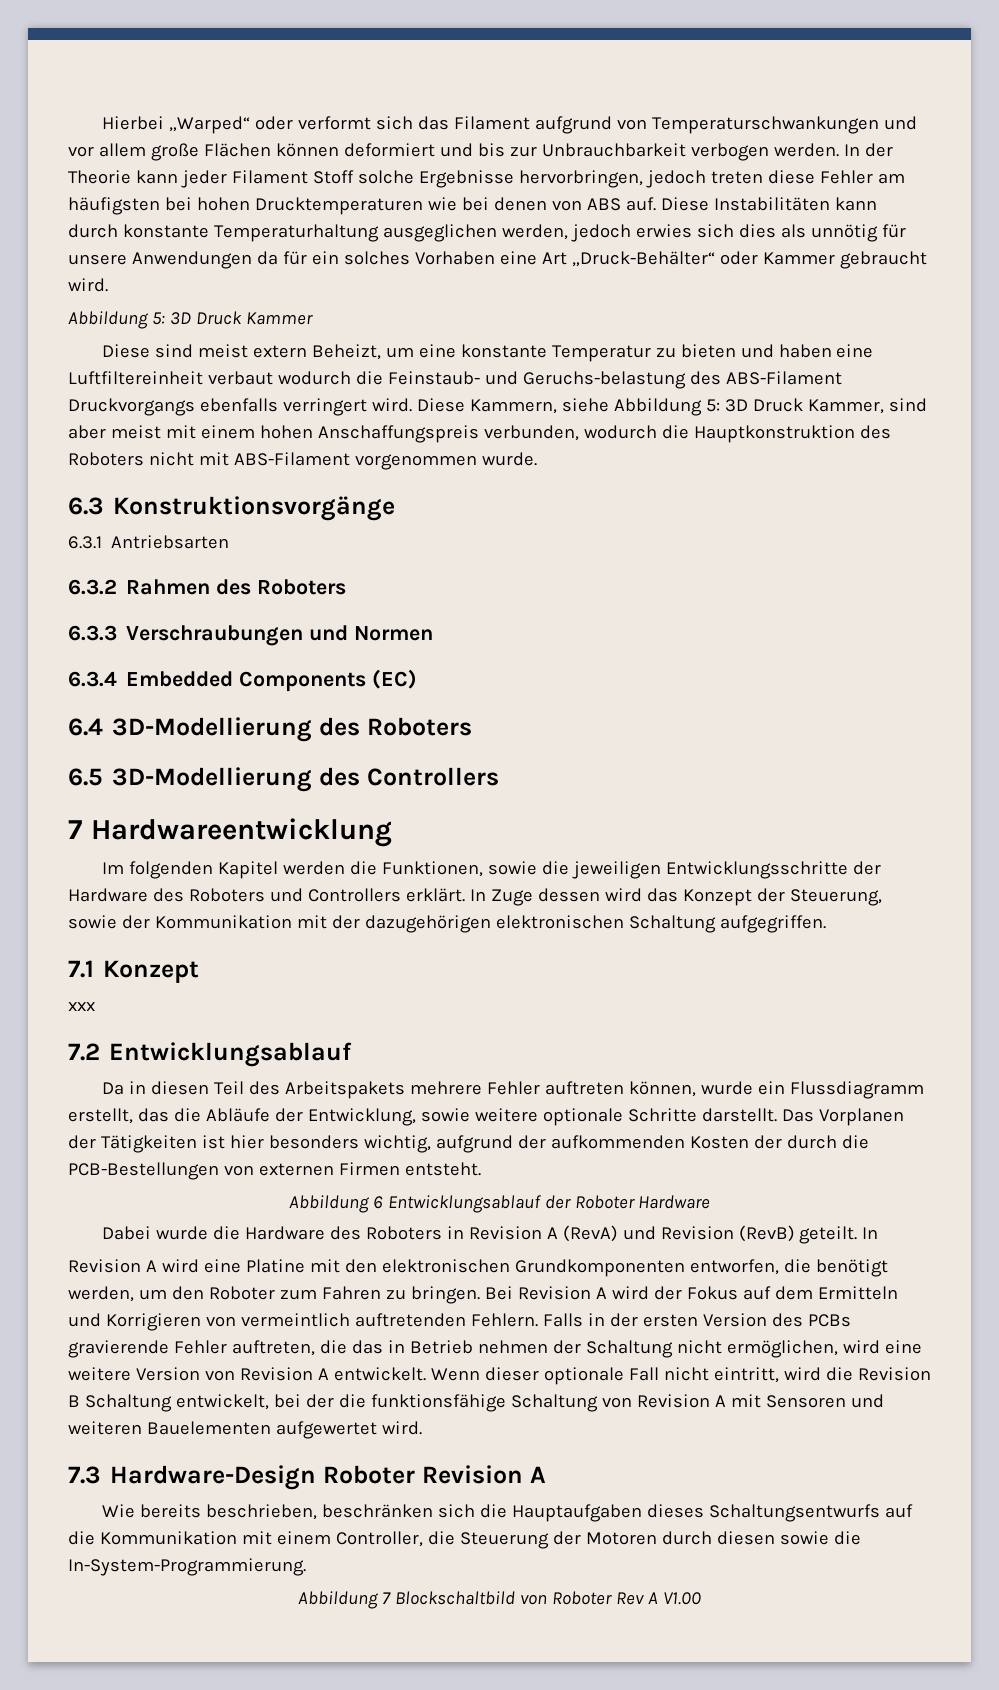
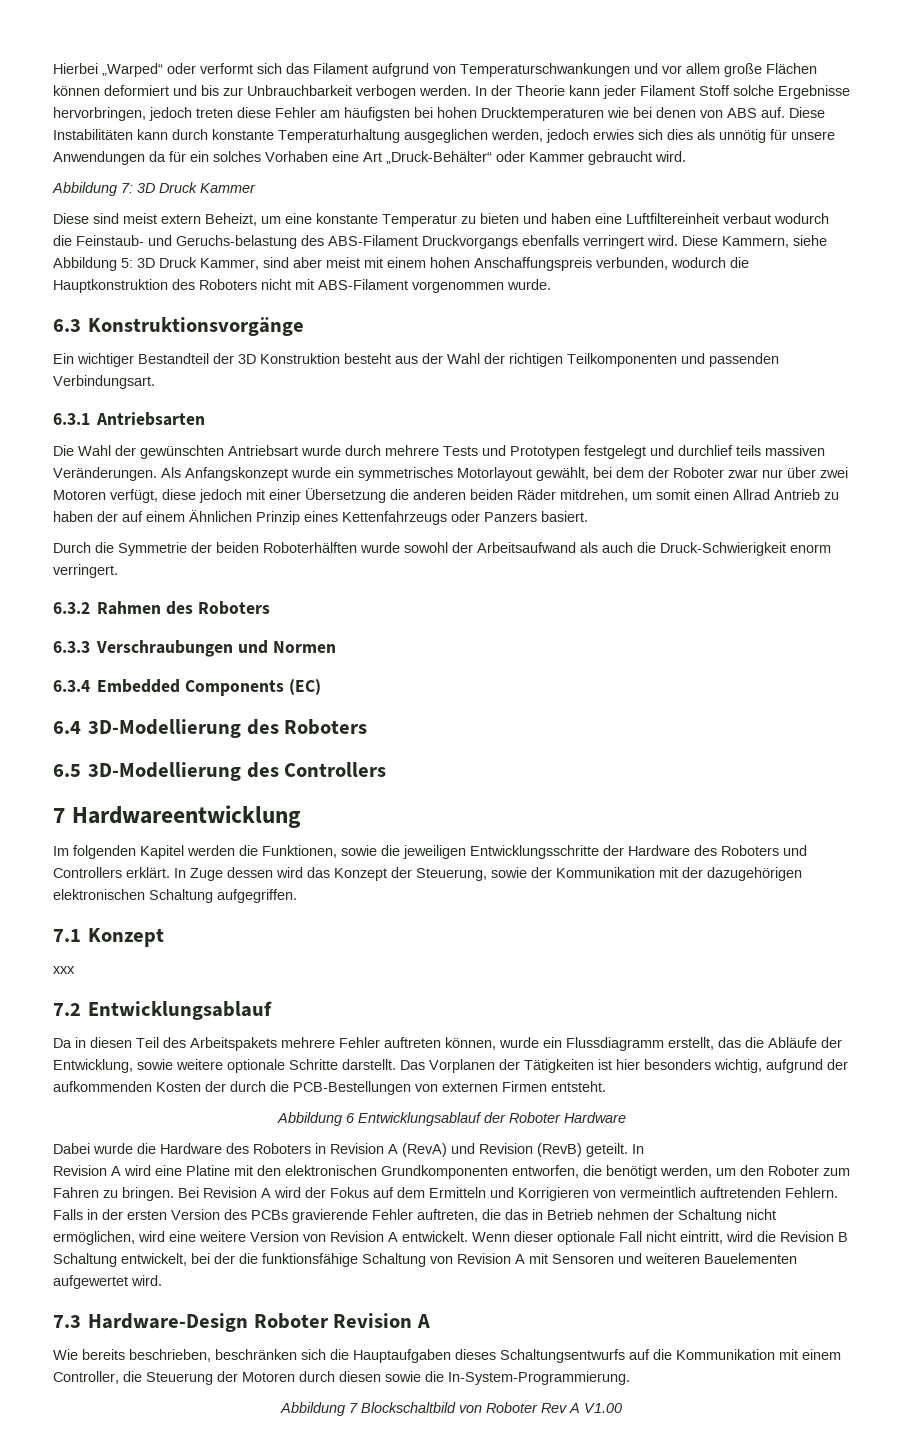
[151,312,165,325] 5: -> [121,183,133,193] 7:
[68,535,230,549] 6.3.1 Antriebsarten -> [53,353,779,367] [53,375,155,389] [53,412,206,426] [53,445,825,459] [53,467,848,481] [53,488,839,503] [53,510,588,525] [53,542,831,556] [53,564,118,578] Ein wichtiger Bestandteil der 3D Konstruktion besteht aus der Wahl der richtigen Teilkomponenten und passenden Verbindungsart. // 6.3.1 Antriebsarten // Die Wahl der gewünschten Antriebsart wurde durch mehrere Tests und Prototypen festgelegt und durchlief teils massiven Veränderungen. Als Anfangskonzept wurde ein symmetrisches Motorlayout gewählt, bei dem der Roboter zwar nur über zwei Motoren verfügt, diese jedoch mit einer Übersetzung die anderen beiden Räder mitdrehen, um somit einen Allrad Antrieb zu haben der auf einem Ähnlichen Prinzip eines Kettenfahrzeugs oder Panzers basiert. // Durch die Symmetrie der beiden Roboterhälften wurde sowohl der Arbeitsaufwand als auch die Druck-Schwierigkeit enorm verringert.

